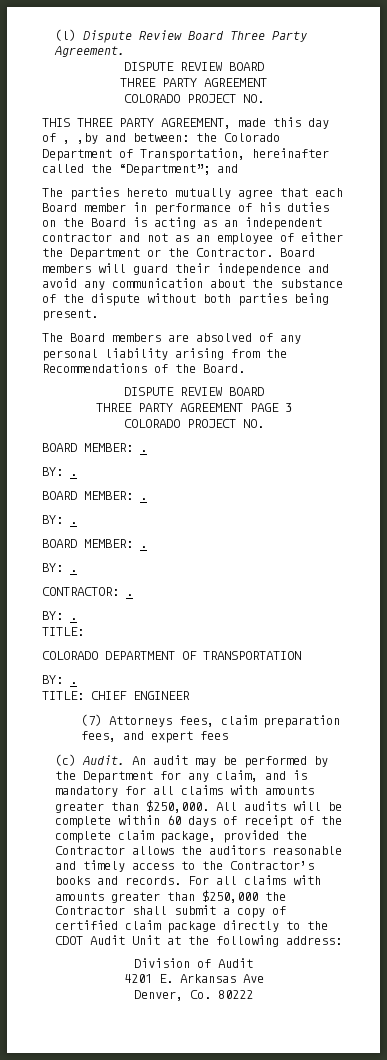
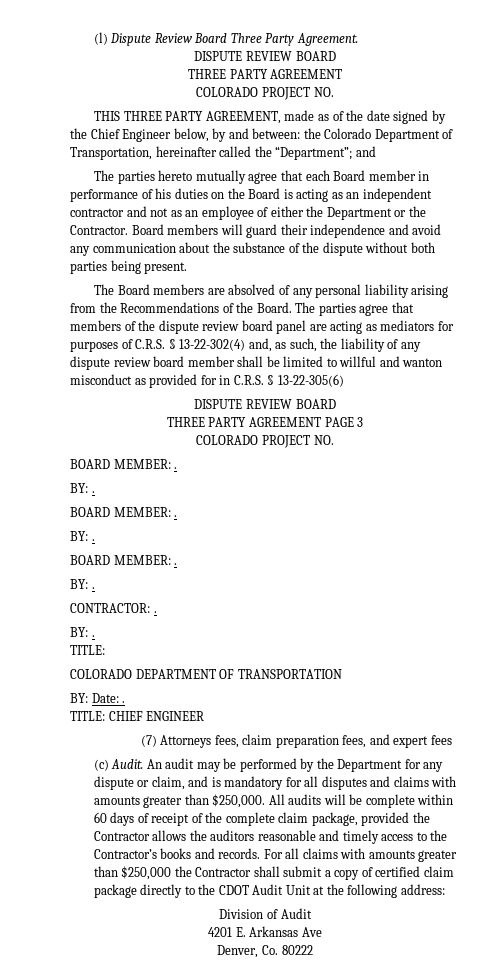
[273,117,329,129] [42,133,98,144] this day of , ,by -> [317,110,446,124] [70,128,227,142] as of the date signed by the Chief Engineer below, by
(245, 368) none -> [295,302,414,316] [70,320,454,334] [70,338,421,352] [70,356,443,370] [70,374,344,388] The parties agree that members of the dispute review board panel are acting as mediators for purposes of C.R.S. § 13-22-302(4) and, as such, the liability of any dispute review board member shall be limited to willful and wanton misconduct as provided for in C.R.S. § 13-22-305(6)
(63, 679) none -> [91,693,119,703] Date:
(210, 777) none -> [93,776,150,790] dispute or
(175, 790) none -> [321,776,391,790] disputes and

